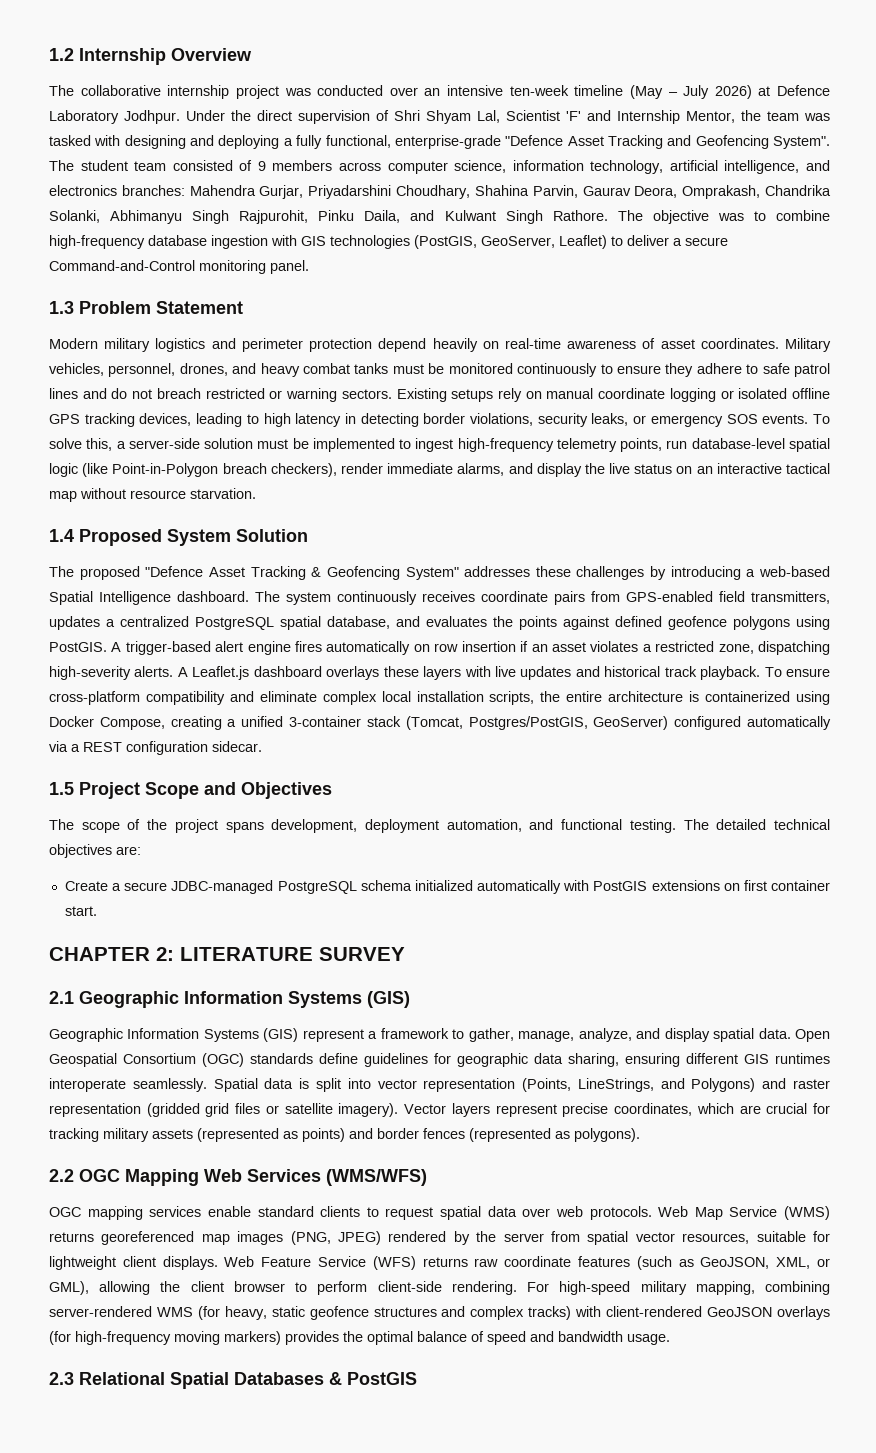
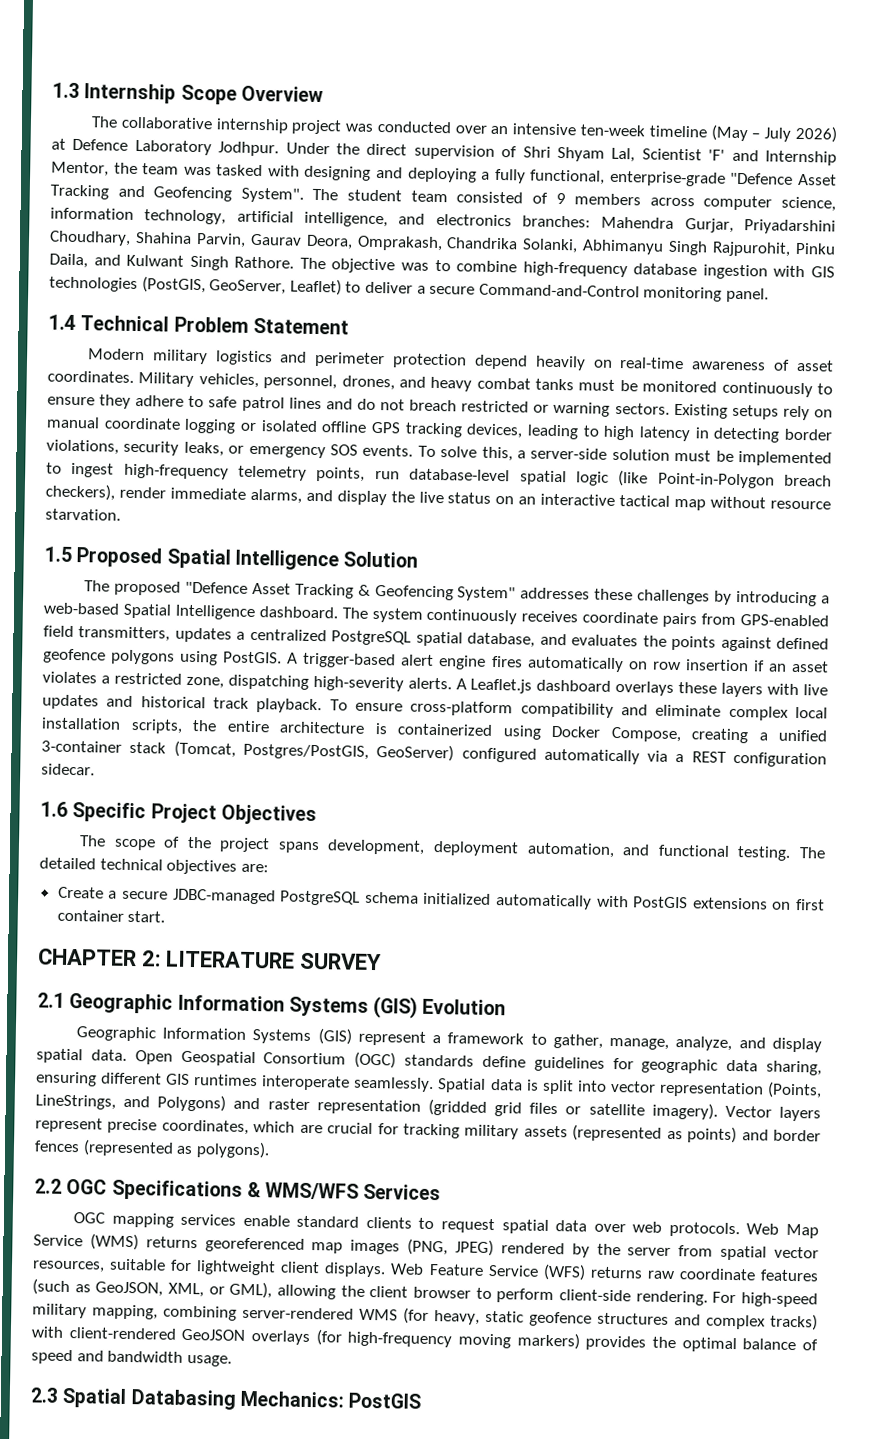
[49,48,166,65] 1.2 Internship -> [52,82,237,105] 1.3 Internship Scope
[49,301,74,314] 1.3 -> [48,314,170,332] 1.4 Technical
[49,529,231,546] 1.4 Proposed System -> [44,546,339,571] 1.5 Proposed Spatial Intelligence
[49,782,236,799] 1.5 Project Scope and -> [40,801,217,824] 1.6 Specific Project
(410, 999) none -> [422,998,507,1016] Evolution
[125,1169,242,1186] Mapping Web -> [111,1179,360,1201] Specifications & WMS/WFS
[326,1169,427,1186] (WMS/WFS) -> (442, 1192) none
[79,1372,342,1389] Relational Spatial Databases & -> [62,1387,344,1410] Spatial Databasing Mechanics:

